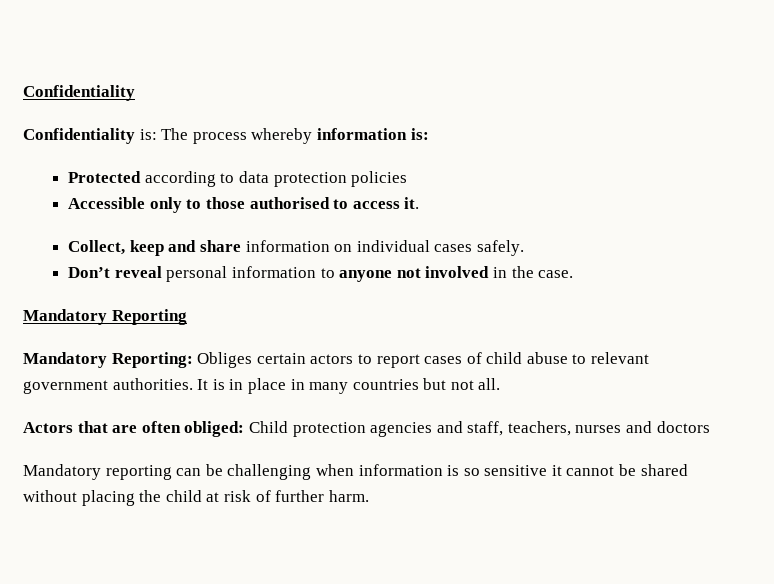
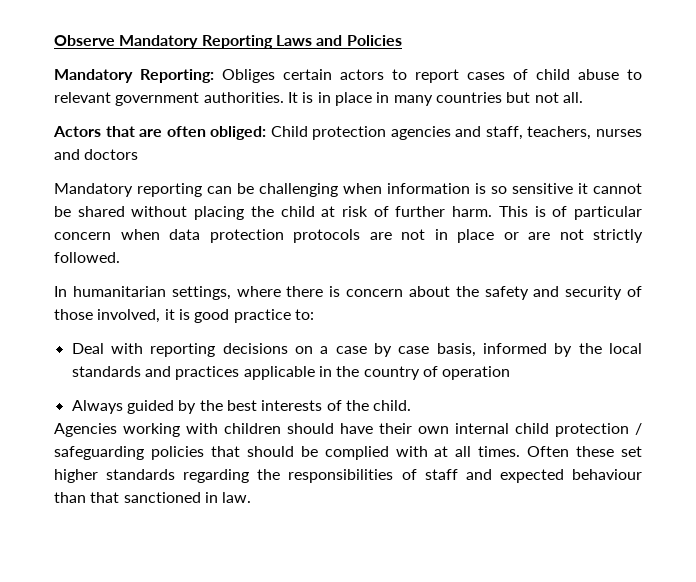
[23,85,135,101] [23,128,429,144] [68,171,408,187] [68,197,420,213] [68,240,525,256] [68,266,574,282] Confidentiality // Confidentiality is: The process whereby information is: // Protected according to data protection policies // Accessible only to those authorised to access it. // Collect, keep and share information on individual cases safely. // Don’t reveal personal information to anyone not involved in the case. // -> [54,35,115,46] Observe
(187, 317) none -> [275,35,402,46] Laws and Policies
(369, 496) none -> [498,206,643,220] [54,229,643,243] [54,252,120,263] [54,286,642,300] [54,309,314,323] [71,343,642,357] [71,366,511,380] [71,400,412,414] [54,423,642,437] [54,446,642,460] [54,469,642,483] [54,492,252,503] This is of particular concern when data protection protocols are not in place or are not strictly followed. // In humanitarian settings, where there is concern about the safety and security of those involved, it is good practice to: // Deal with reporting decisions on a case by case basis, informed by the local standards and practices applicable in the country of operation // Always guided by the best interests of the child. // Agencies working with children should have their own internal child protection / safeguarding policies that should be complied with at all times. Often these set higher standards regarding the responsibilities of staff and expected behaviour than that sanctioned in law.

